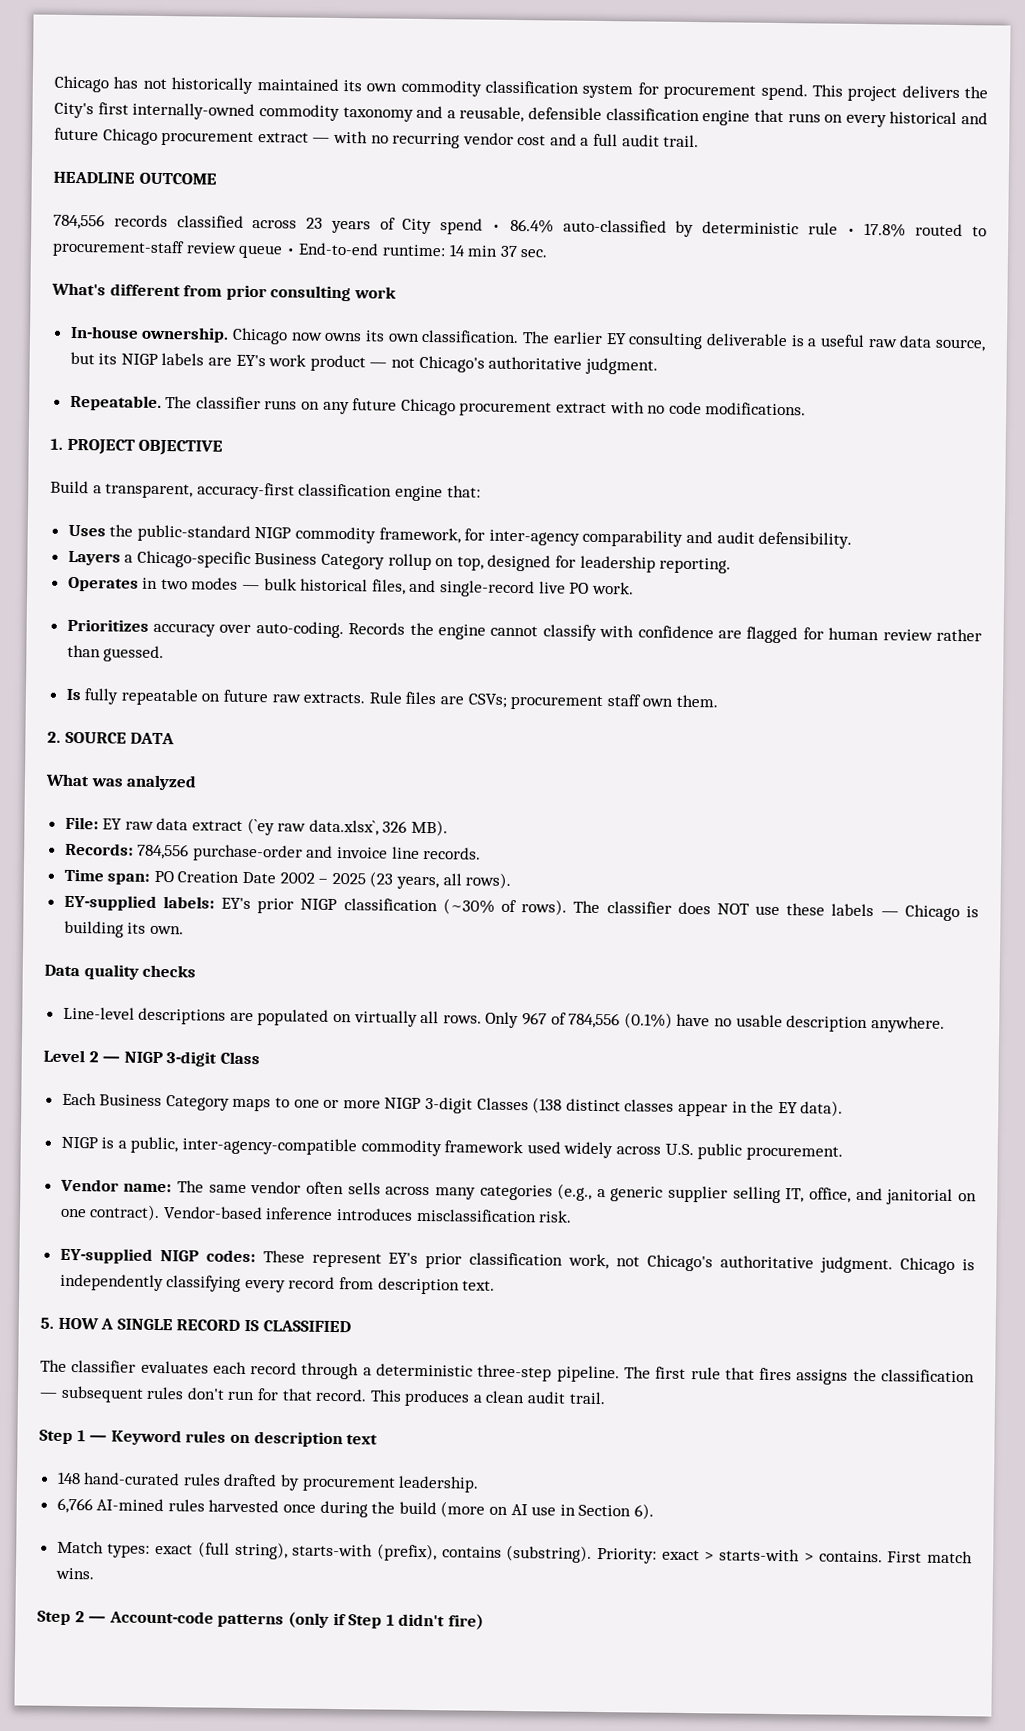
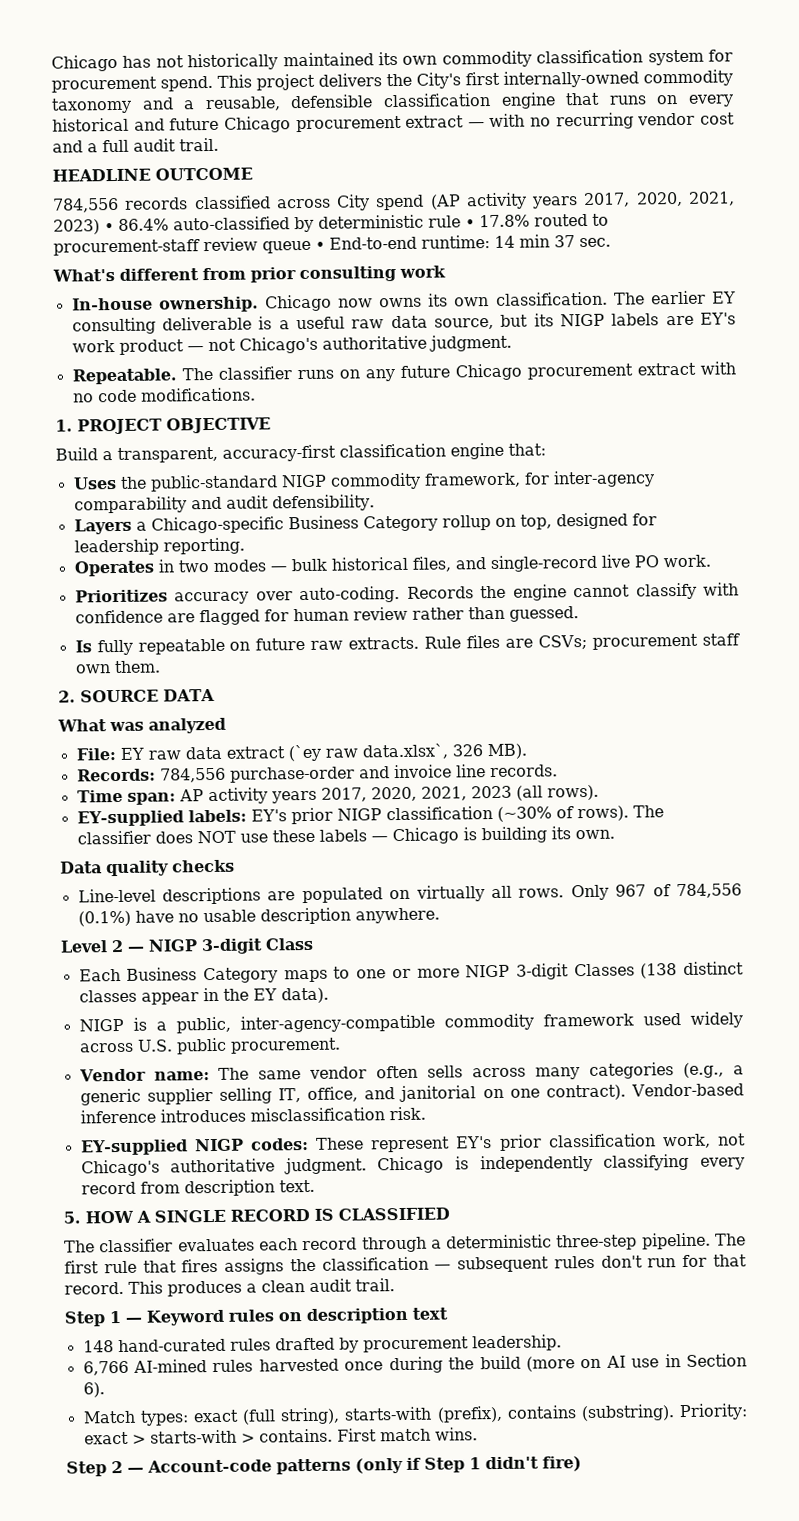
[306,217,484,235] 23 years of City spend -> [336,191,735,211] [53,219,100,235] City spend (AP activity years 2017, 2020, 2021, 2023)
[153,870,462,890] PO Creation Date 2002 – 2025 (23 years, all -> [178,785,543,805] AP activity years 2017, 2020, 2021, 2023 (all

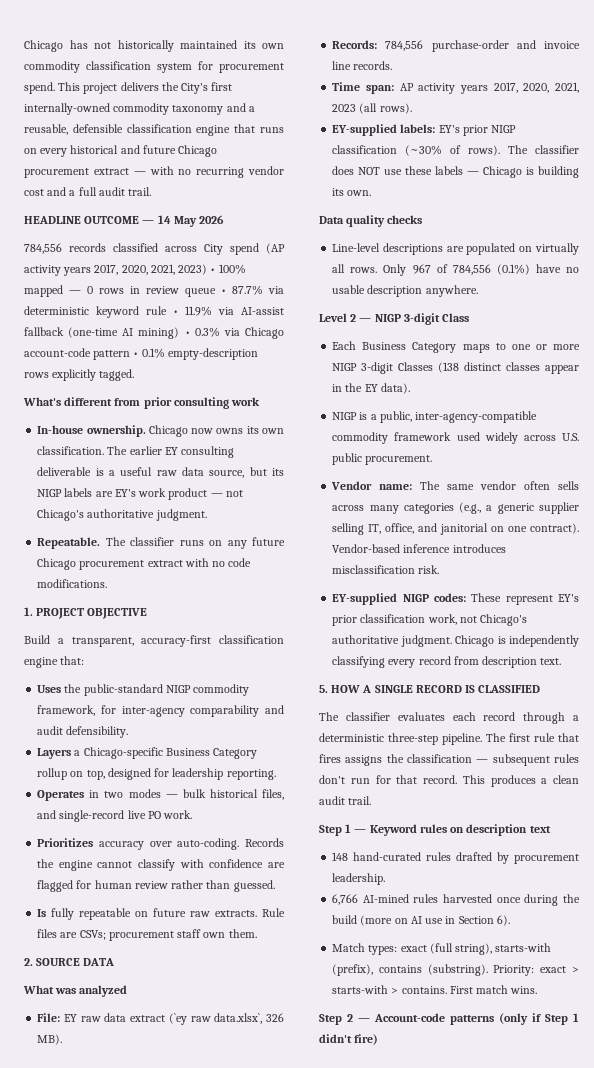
(253, 174) none -> [142,215,225,227] — 14 May 2026
[118,213,609,233] [53,234,611,256] 86.4% auto-classified by deterministic rule • 17.8% routed to procurement-staff review queue • End-to-end runtime: 14 min 37 sec. -> [218,264,246,274] [24,285,284,297] [24,306,284,318] [24,327,284,339] [24,348,258,360] [24,369,135,381] 100% mapped — 0 rows in review queue • 87.7% via deterministic keyword rule • 11.9% via AI-assist fallback (one-time AI mining) • 0.3% via Chicago account-code pattern • 0.1% empty-description rows explicitly tagged.

